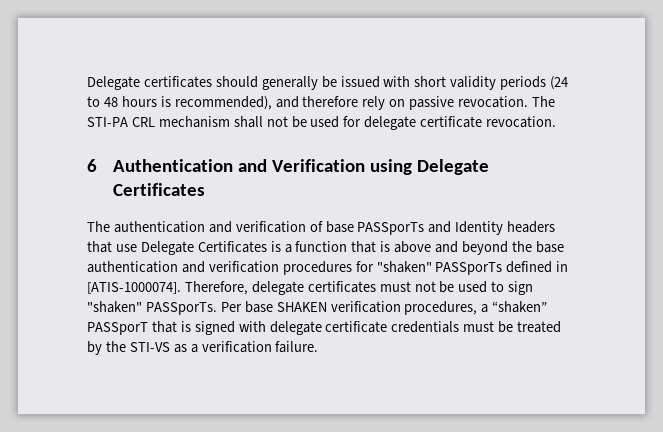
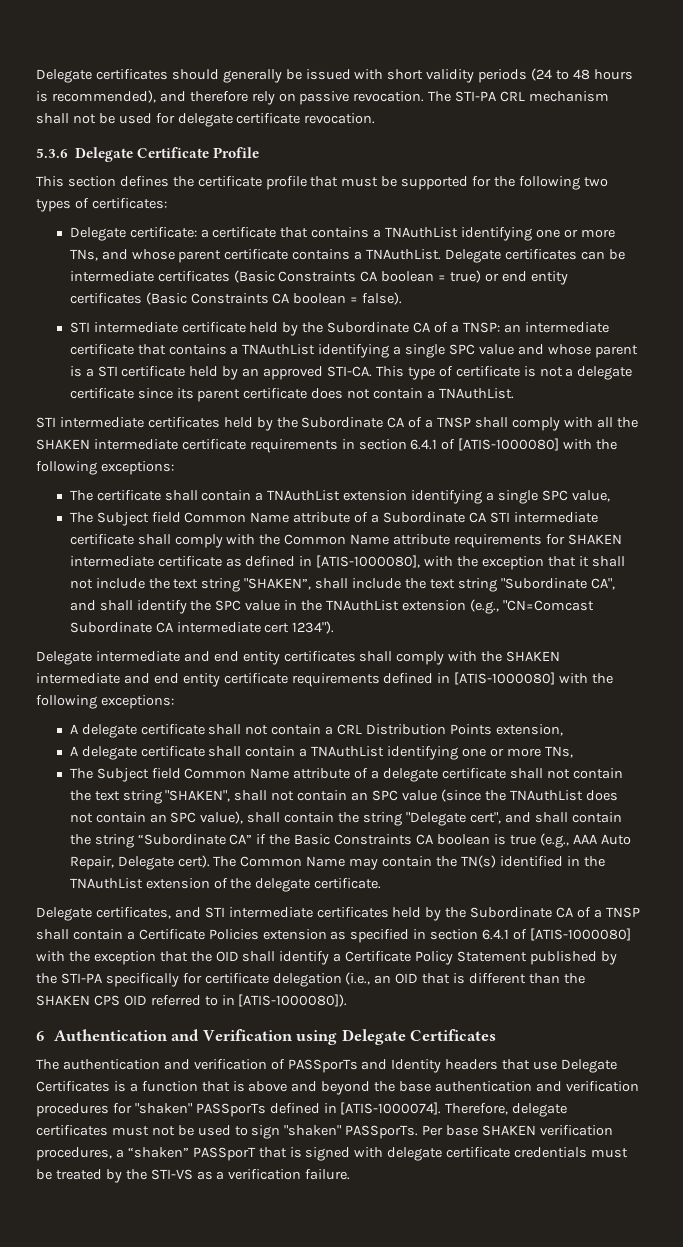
(557, 122) none -> [36,147,260,162] [36,176,608,190] [36,198,167,212] [69,227,615,241] [69,249,625,263] [69,270,568,285] [69,292,403,305] [69,322,609,336] [69,344,638,358] [69,366,633,380] [69,388,514,402] [36,417,638,431] [36,438,618,453] [36,461,174,475] [69,490,610,504] [69,512,598,526] [69,534,622,548] [69,555,625,570] [69,578,615,592] [69,599,594,614] [69,621,335,634] [36,651,561,665] [36,672,614,687] [36,695,174,709] [69,724,563,738] [69,746,573,760] [69,768,623,782] [69,789,618,804] [69,811,622,826] [69,833,631,848] [69,855,605,870] [69,878,382,892] [36,907,640,921] [36,928,631,943] [36,951,617,965] [36,972,585,987] [36,994,348,1007] // 5.3.6 Delegate Certificate Profile // This section defines the certificate profile that must be supported for the following two types of certificates: // Delegate certificate: a certificate that contains a TNAuthList identifying one or more TNs, and whose parent certificate contains a TNAuthList. Delegate certificates can be intermediate certificates (Basic Constraints CA boolean = true) or end entity certificates (Basic Constraints CA boolean = false). // STI intermediate certificate held by the Subordinate CA of a TNSP: an intermediate certificate that contains a TNAuthList identifying a single SPC value and whose parent is a STI certificate held by an approved STI-CA. This type of certificate is not a delegate certificate since its parent certificate does not contain a TNAuthList. // STI intermediate certificates held by the Subordinate CA of a TNSP shall comply with all the SHAKEN intermediate certificate requirements in section 6.4.1 of [ATIS-1000080] with the following exceptions: // The certificate shall contain a TNAuthList extension identifying a single SPC value, // The Subject field Common Name attribute of a Subordinate CA STI intermediate certificate shall comply with the Common Name attribute requirements for SHAKEN intermediate certificate as defined in [ATIS-1000080], with the exception that it shall not include the text string "SHAKEN”, shall include the text string "Subordinate CA", and shall identify the SPC value in the TNAuthList extension (e.g., "CN=Comcast Subordinate CA intermediate cert 1234"). // Delegate intermediate and end entity certificates shall comply with the SHAKEN intermediate and end entity certificate requirements defined in [ATIS-1000080] with the following exceptions: // A delegate certificate shall not contain a CRL Distribution Points extension, // A delegate certificate shall contain a TNAuthList identifying one or more TNs, // The Subject field Common Name attribute of a delegate certificate shall not contain the text string "SHAKEN", shall not contain an SPC value (since the TNAuthList does not contain an SPC value), shall contain the string "Delegate cert", and shall contain the string “Subordinate CA” if the Basic Constraints CA boolean is true (e.g., AAA Auto Repair, Delegate cert). The Common Name may contain the TN(s) identified in the TNAuthList extension of the delegate certificate. // Delegate certificates, and STI intermediate certificates held by the Subordinate CA of a TNSP shall contain a Certificate Policies extension as specified in section 6.4.1 of [ATIS-1000080] with the exception that the OID shall identify a Certificate Policy Statement published by the STI-PA specifically for certificate delegation (i.e., an OID that is different than the SHAKEN CPS OID referred to in [ATIS-1000080]).
[325,221,354,233] base -> (285, 1064) none

